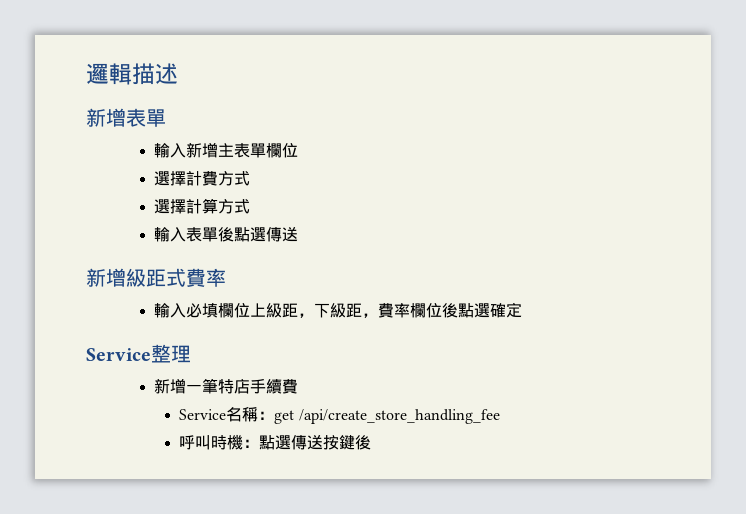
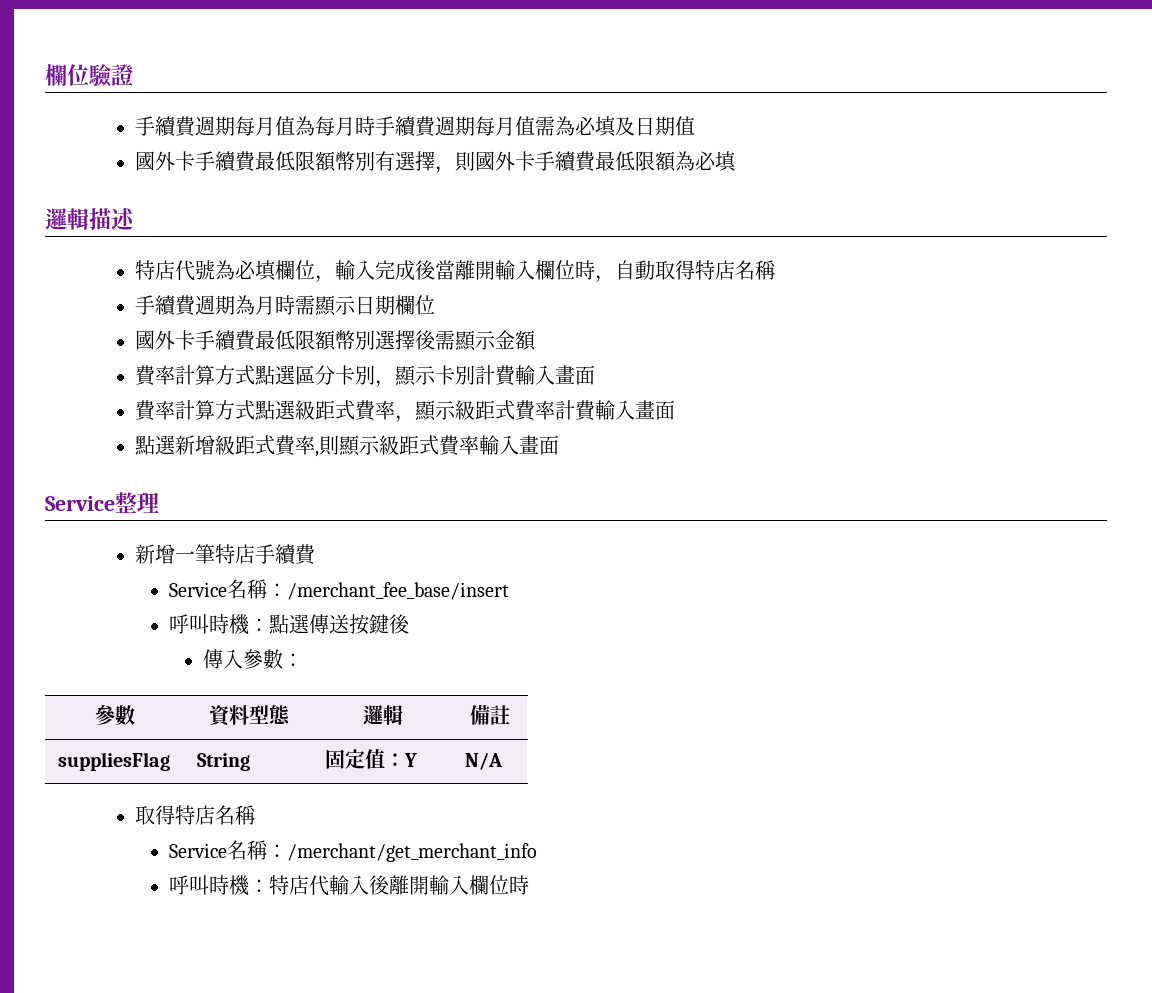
[86,63,178,85] [86,108,166,127] [154,142,299,158] [154,171,251,186] [154,198,251,214] [154,226,299,242] [86,268,226,287] [154,302,523,318] 邏輯描述 // 新增表單 // 輸入新增主表單欄位 // 選擇計費方式 // 選擇計算方式 // 輸入表單後點選傳送 // 新增級距式費率 // 輸入必填欄位上級距，下級距，費率欄位後點選確定 -> [45,64,133,87] [135,116,696,137] [135,151,738,174] [45,208,135,230] [135,260,777,283] [135,295,436,316] [135,330,537,351] [135,365,596,388] [135,400,676,423] [135,435,560,457] 欄位驗證 // 手續費週期每月值為每月時手續費週期每月值需為必填及日期值 // 國外卡手續費最低限額幣別有選擇，則國外卡手續費最低限額為必填 // 邏輯描述 // 特店代號為必填欄位，輸入完成後當離開輸入欄位時，自動取得特店名稱 // 手續費週期為月時需顯示日期欄位 // 國外卡手續費最低限額幣別選擇後需顯示金額 // 費率計算方式點選區分卡別，顯示卡別計費輸入畫面 // 費率計算方式點選級距式費率，顯示級距式費率計費輸入畫面 // 點選新增級距式費率,則顯示級距式費率輸入畫面
[274,409,500,424] get /api/create_store_handling_fee -> [287,582,510,600] /merchant_fee_base/insert
(372, 442) none -> [203,649,304,669] [95,705,135,725] [208,705,291,727] [362,705,403,725] [470,704,510,725] [58,752,171,771] [197,753,251,771] [325,749,418,769] [465,753,504,770] [135,805,257,825] [169,840,538,862] [169,875,530,896] // 傳入參數： // 參數 | 資料型態 | 邏輯 | 備註 // suppliesFlag | String | 固定值：Y | N/A // 取得特店名稱 // Service名稱：/merchant/get_merchant_info // 呼叫時機：特店代輸入後離開輸入欄位時

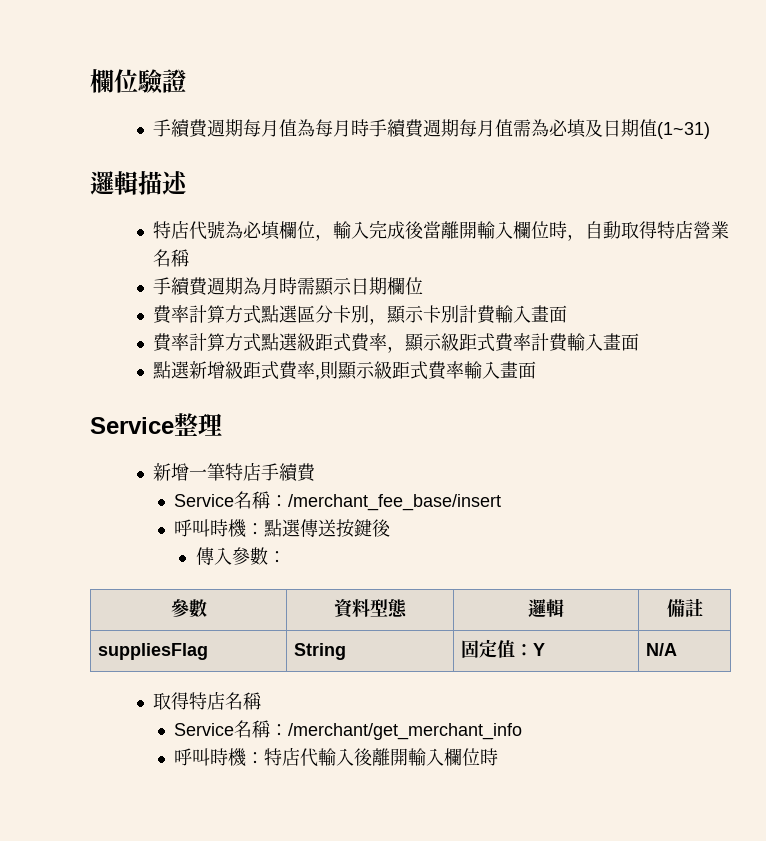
[135,151,738,174] // 國外卡手續費最低限額幣別有選擇，則國外卡手續費最低限額為必填 -> [656,122,710,139] (1~31)
(736, 270) none -> [692,221,729,239] 營業
[135,330,537,351] // 國外卡手續費最低限額幣別選擇後需顯示金額 -> (423, 286) none

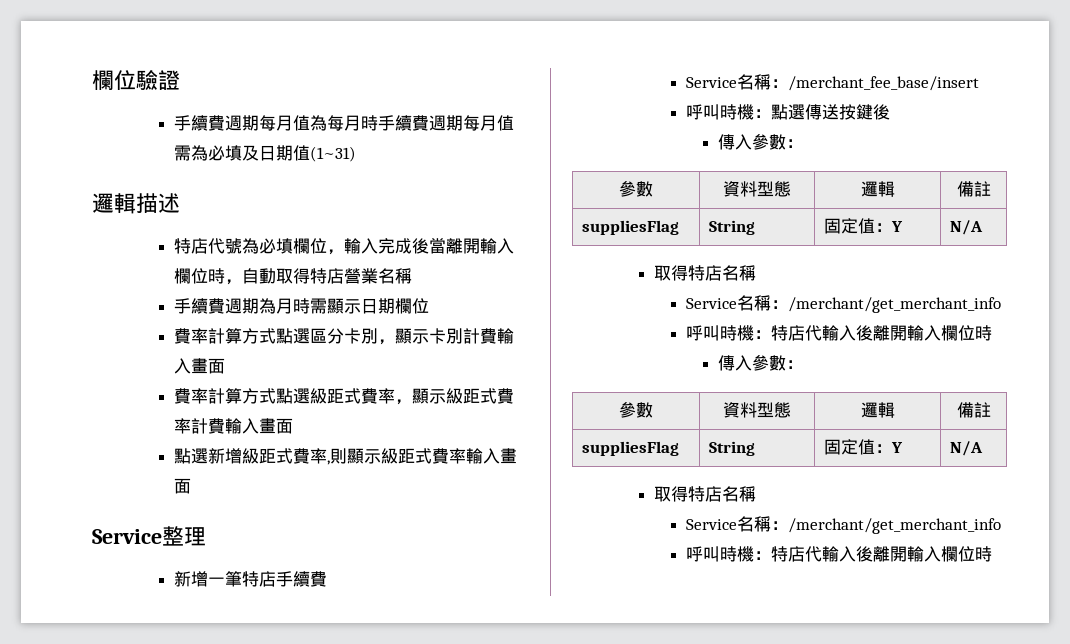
(499, 757) none -> [717,354,803,371] [619,401,653,418] [723,402,791,418] [860,402,895,418] [956,402,991,418] [581,441,679,456] [708,441,755,456] [823,439,903,455] [949,441,983,456] [654,486,757,502] [686,516,1002,534] [686,546,993,562] // 傳入參數： // 參數 | 資料型態 | 邏輯 | 備註 // suppliesFlag | String | 固定值：Y | N/A // 取得特店名稱 // Service名稱：/merchant/get_merchant_info // 呼叫時機：特店代輸入後離開輸入欄位時

